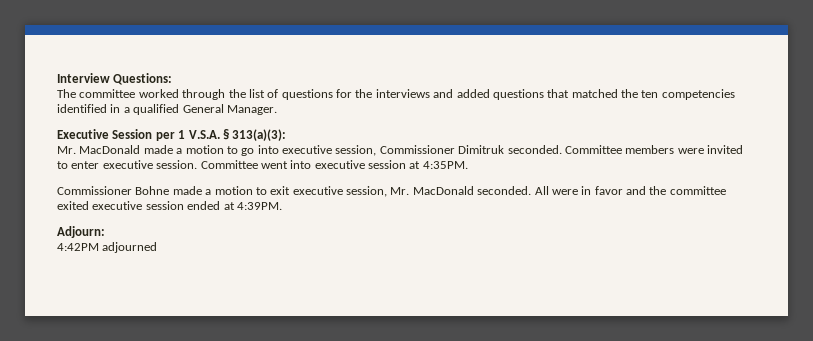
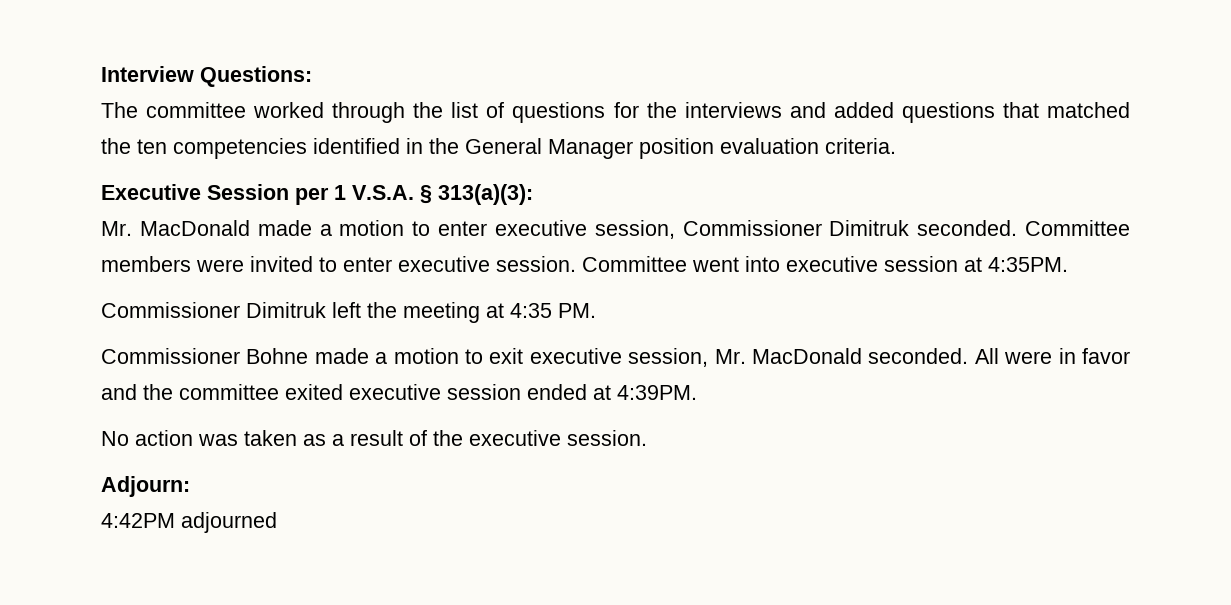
[123,104,277,115] a qualified General Manager. -> [429,138,896,159] the General Manager position evaluation criteria.
[241,145,279,156] go into -> [438,221,487,236] enter
(468, 165) none -> [101,302,596,323] // Commissioner Dimitruk left the meeting at 4:35 PM.
(282, 206) none -> [101,430,647,446] // No action was taken as a result of the executive session.

